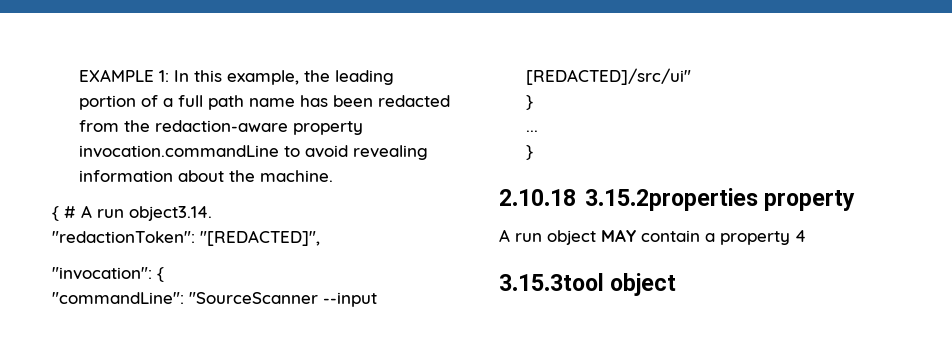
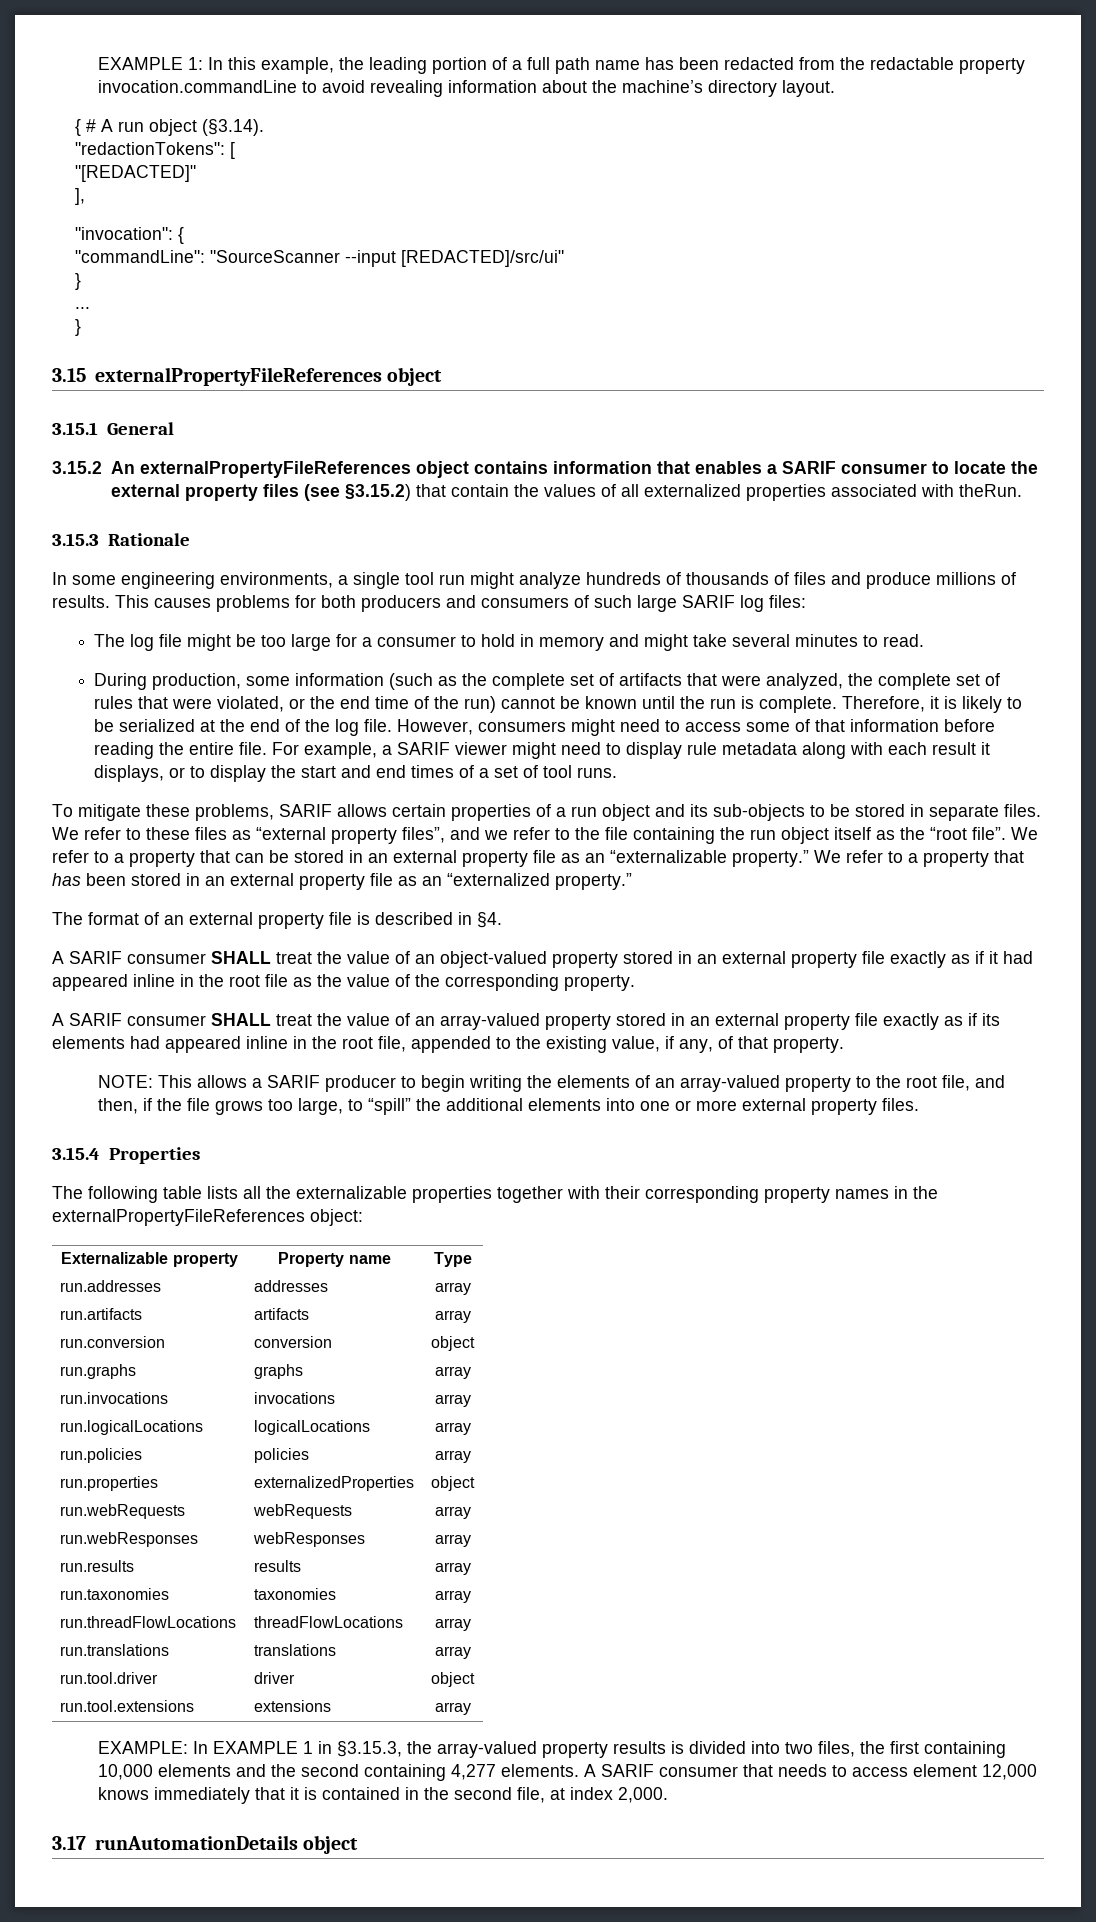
[155,120,289,132] redaction-aware -> [870,57,955,70] redactable
[260,170,334,182] machine. -> [622,80,836,97] machine’s directory layout.
[129,206,213,221] [52,230,321,246] object3.14. // "redactionToken": "[REDACTED]", -> [149,119,265,136] [75,142,236,159] [75,165,197,182] [75,188,86,205] object (§3.14). // "redactionTokens": [ // "[REDACTED]" // ],
[499,188,855,211] [499,229,806,245] [499,273,604,291] 2.10.18 3.15.2properties property // A run object MAY contain a property 4 // 3.15.3tool -> [52,367,443,386] [52,422,174,435] [52,461,1038,478] [110,484,1022,501] [52,533,190,546] [52,572,1016,589] [52,595,806,612] [94,634,925,651] [94,673,1001,690] [94,696,1023,713] [94,719,996,736] [94,742,991,759] [94,765,618,782] [52,804,1041,821] [52,827,1038,844] [52,850,1024,867] [52,873,632,890] [52,912,502,929] [52,951,1033,968] [52,974,635,991] [52,1013,1000,1030] [52,1036,844,1053] [98,1075,1006,1092] [98,1098,920,1115] [52,1147,200,1164] [52,1186,938,1203] [52,1209,363,1226] [61,1252,238,1267] [278,1252,391,1267] [433,1252,472,1267] [59,1280,161,1292] [253,1280,328,1292] [434,1282,471,1295] [59,1308,142,1320] [253,1308,309,1320] [434,1310,471,1323] [59,1336,165,1348] [253,1336,332,1348] [431,1336,475,1351] [59,1364,136,1379] [253,1364,303,1379] [434,1366,471,1379] [59,1392,168,1404] [253,1392,335,1404] [434,1394,471,1407] [59,1420,203,1435] [253,1420,370,1435] [434,1422,471,1435] [59,1448,142,1463] [253,1448,309,1463] [434,1450,471,1463] [59,1476,158,1491] [253,1476,414,1491] [431,1476,475,1491] [59,1504,185,1519] [252,1504,352,1519] [434,1506,471,1519] [59,1532,198,1547] [252,1532,365,1547] [434,1534,471,1547] [59,1560,134,1572] [253,1560,301,1572] [434,1562,471,1575] [59,1588,169,1600] [253,1588,336,1600] [434,1590,471,1603] [59,1616,236,1628] [253,1616,403,1628] [434,1618,471,1631] [59,1644,169,1656] [253,1644,336,1656] [434,1646,471,1659] [59,1672,158,1684] [253,1672,295,1684] [431,1672,475,1687] [59,1700,194,1712] [253,1700,331,1712] [434,1702,471,1715] [98,1741,1007,1758] [98,1764,1038,1781] [98,1787,669,1804] [52,1835,298,1850] 3.15 externalPropertyFileReferences object // 3.15.1 General // 3.15.2 An externalPropertyFileReferences object contains information that enables a SARIF consumer to locate the external property files (see §3.15.2) that contain the values of all externalized properties associated with theRun. // 3.15.3 Rationale // In some engineering environments, a single tool run might analyze hundreds of thousands of files and produce millions of results. This causes problems for both producers and consumers of such large SARIF log files: // The log file might be too large for a consumer to hold in memory and might take several minutes to read. // During production, some information (such as the complete set of artifacts that were analyzed, the complete set of rules that were violated, or the end time of the run) cannot be known until the run is complete. Therefore, it is likely to be serialized at the end of the log file. However, consumers might need to access some of that information before reading the entire file. For example, a SARIF viewer might need to display rule metadata along with each result it displays, or to display the start and end times of a set of tool runs. // To mitigate these problems, SARIF allows certain properties of a run object and its sub-objects to be stored in separate files. We refer to these files as “external property files”, and we refer to the file containing the run object itself as the “root file”. We refer to a property that can be stored in an external property file as an “externalizable property.” We refer to a property that has been stored in an external property file as an “externalized property.” // The format of an external property file is described in §4. // A SARIF consumer SHALL treat the value of an object-valued property stored in an external property file exactly as if it had appeared inline in the root file as the value of the corresponding property. // A SARIF consumer SHALL treat the value of an array-valued property stored in an external property file exactly as if its elements had appeared inline in the root file, appended to the existing value, if any, of that property. // NOTE: This allows a SARIF producer to begin writing the elements of an array-valued property to the root file, and then, if the file grows too large, to “spill” the additional elements into one or more external property files. // 3.15.4 Properties // The following table lists all the externalizable properties together with their corresponding property names in the externalPropertyFileReferences object: // Externalizable property | Property name | Type // run.addresses | addresses | array // run.artifacts | artifacts | array // run.conversion | conversion | object // run.graphs | graphs | array // run.invocations | invocations | array // run.logicalLocations | logicalLocations | array // run.policies | policies | array // run.properties | externalizedProperties | object // run.webRequests | webRequests | array // run.webResponses | webResponses | array // run.results | results | array // run.taxonomies | taxonomies | array // run.threadFlowLocations | threadFlowLocations | array // run.translations | translations | array // run.tool.driver | driver | object // run.tool.extensions | extensions | array // EXAMPLE: In EXAMPLE 1 in §3.15.3, the array-valued property results is divided into two files, the first containing 10,000 elements and the second containing 4,277 elements. A SARIF consumer that needs to access element 12,000 knows immediately that it is contained in the second file, at index 2,000. // 3.17 runAutomationDetails

